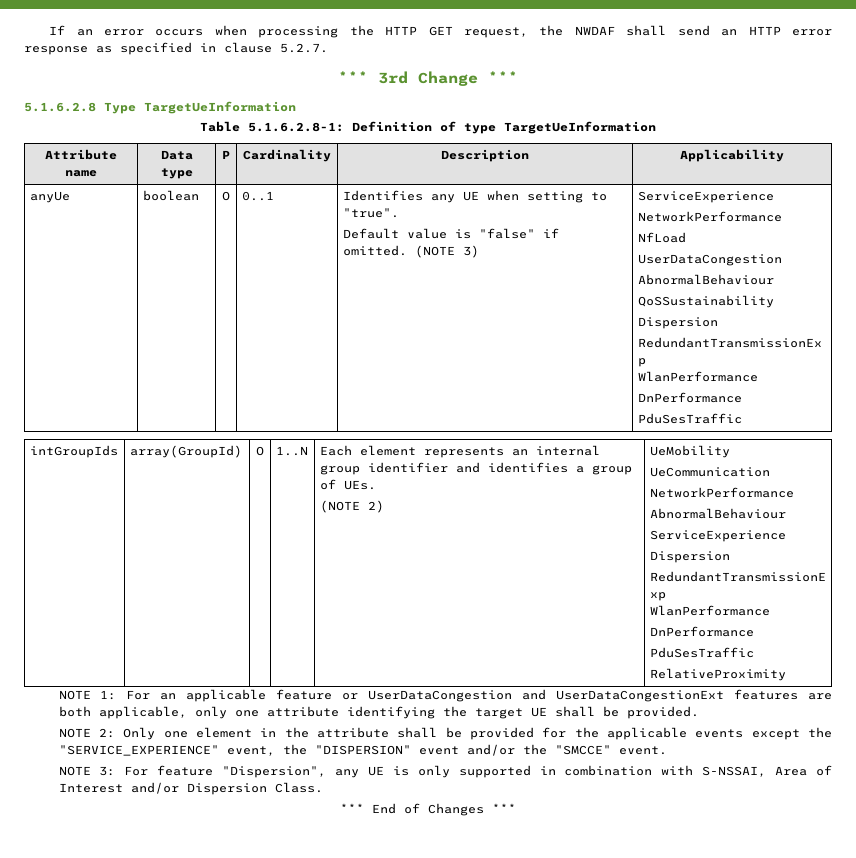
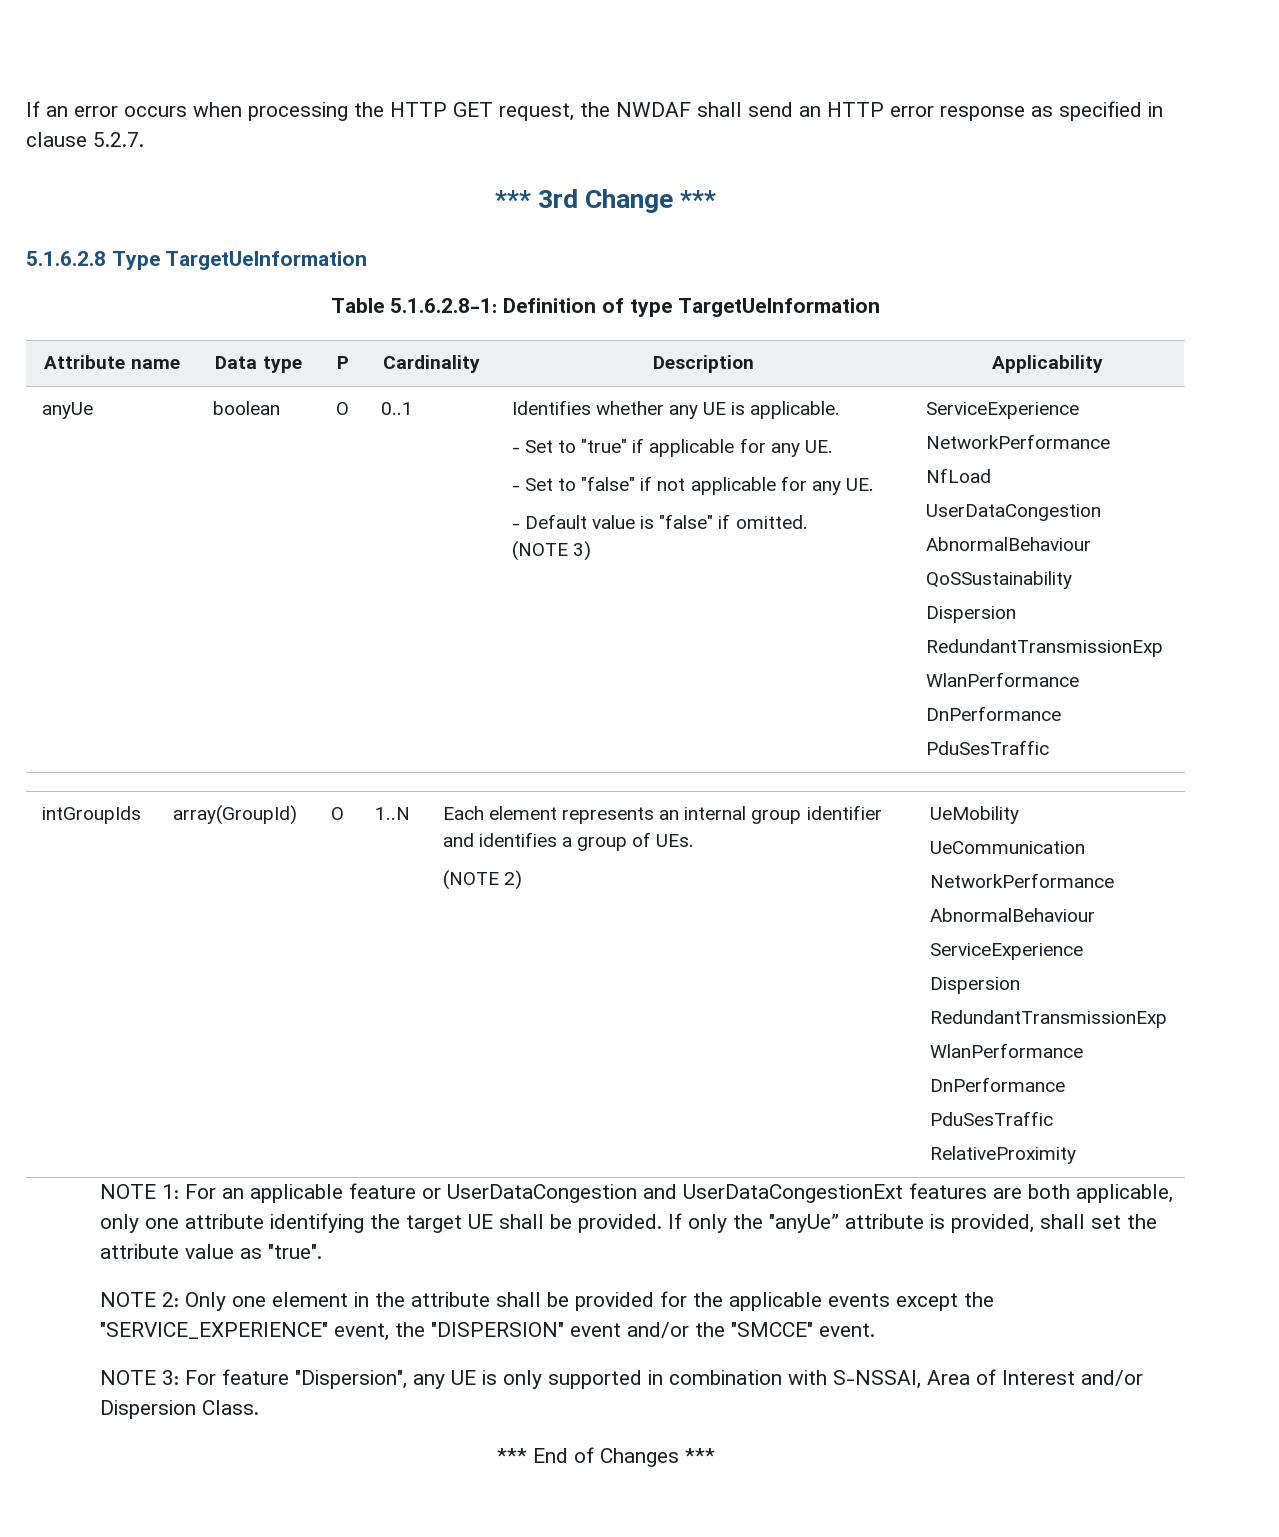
[430,190,607,203] [342,208,399,218] any UE when setting to "true". // -> [595,401,841,419] [511,438,833,457] [511,476,874,495] [511,523,520,529] whether any UE is applicable. // - Set to "true" if applicable for any UE. // - Set to "false" if not applicable for any UE. // -
(407, 250) none -> (808, 522) //
(699, 712) none -> [667,1213,1157,1233] [99,1244,322,1259] If only the "anyUe” attribute is provided, shall set the attribute value as "true".

